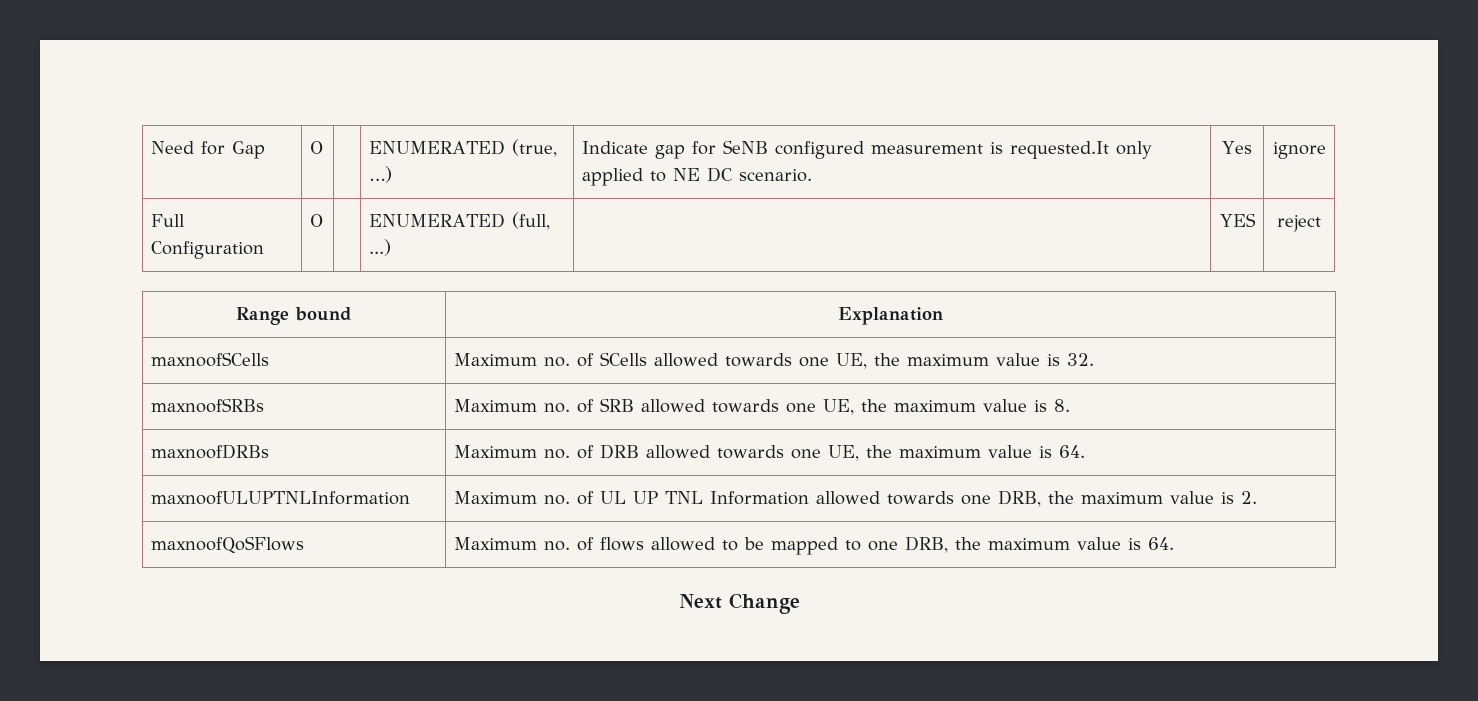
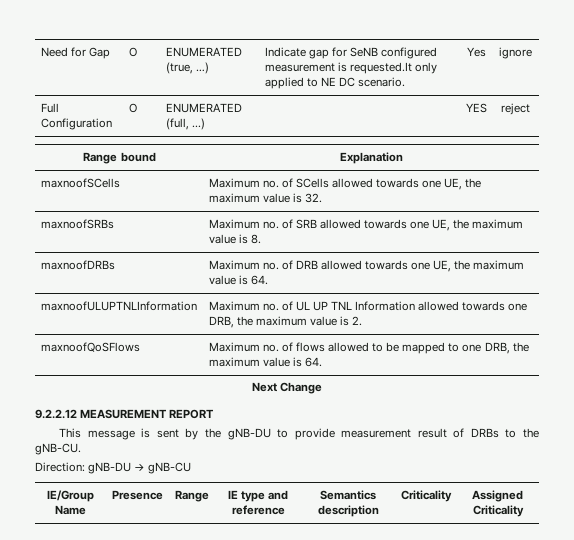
(800, 603) none -> [35,409,215,419] [59,428,539,440] [35,443,81,455] [35,462,192,474] [47,490,94,502] [55,505,86,515] [111,490,163,500] [174,490,209,502] [227,490,289,502] [231,505,285,515] [320,490,376,500] [317,505,379,517] [400,490,452,502] [472,490,523,502] [472,505,524,517] // 9.2.2.12 MEASUREMENT REPORT // This message is sent by the gNB-DU to provide measurement result of DRBs to the gNB-CU. // Direction: gNB-DU → gNB-CU // IE/Group Name | Presence | Range | IE type and reference | Semantics description | Criticality | Assigned Criticality

